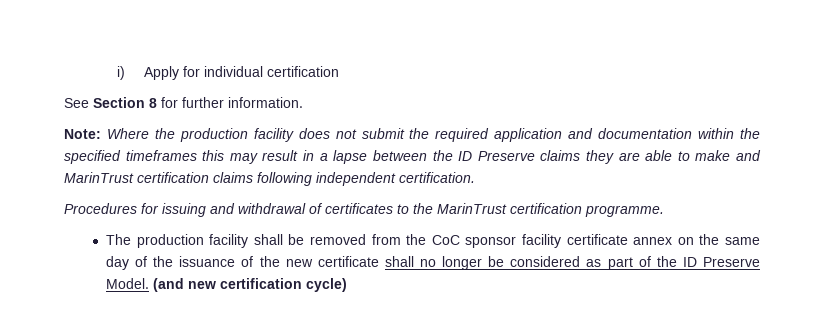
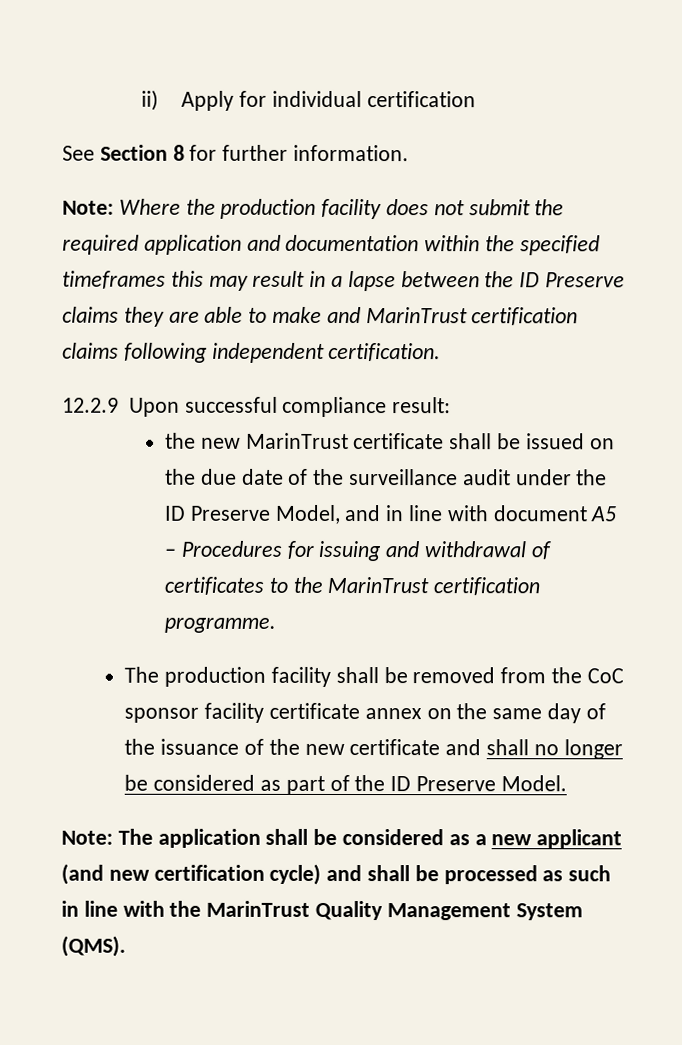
[117,66,126,80] i) -> [141,89,160,111] ii)
(475, 177) none -> [62,396,452,418] [165,432,615,450] [165,468,608,486] [165,504,618,524] [164,548,177,557] 12.2.9 Upon successful compliance result: // the new MarinTrust certificate shall be issued on the due date of the surveillance audit under the ID Preserve Model, and in line with document A5 –
(379, 261) none -> [445,739,482,756] and
[152,278,347,292] (and new certification cycle) -> [61,828,623,849] [61,863,612,885] [61,900,583,921] [61,935,126,957] // Note: The application shall be considered as a new applicant (and new certification cycle) and shall be processed as such in line with the MarinTrust Quality Management System (QMS).

